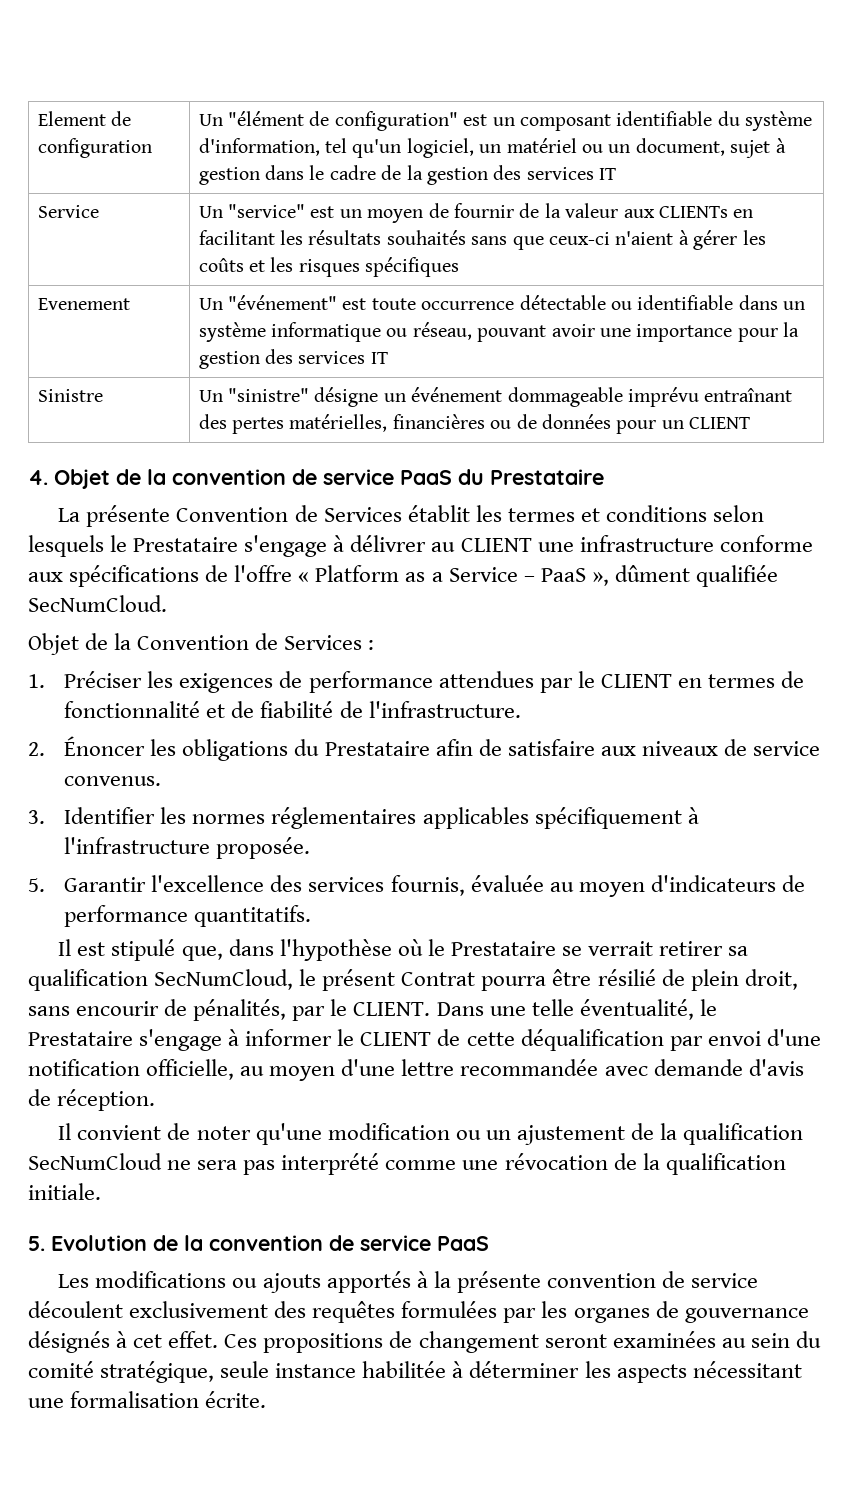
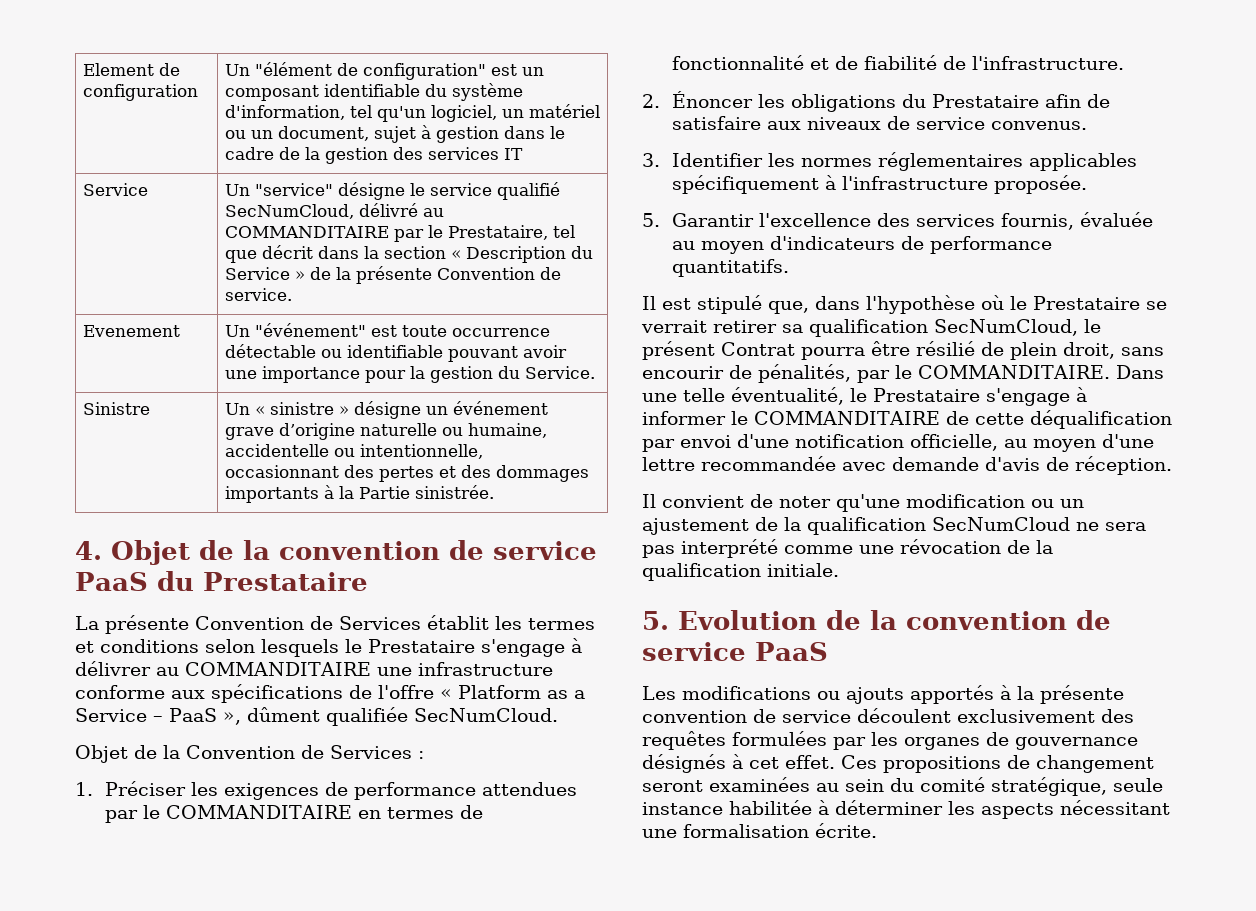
[310,203,754,223] [198,230,766,250] [198,257,460,277] est un moyen de fournir de la valeur aux CLIENTs en facilitant les résultats souhaités sans que ceux-ci n'aient à gérer les coûts et les risques spécifiques -> [337,182,560,200] [224,203,444,219] [224,225,575,242] [224,245,593,263] [224,266,561,284] [224,288,292,301] désigne le service qualifié SecNumCloud, délivré au COMMANDITAIRE par le Prestataire, tel que décrit dans la section « Description du Service » de la présente Convention de service.
[738,295,806,310] [198,322,472,342] dans un système informatique ou réseau, -> (443, 351) none
[265,349,388,364] des services IT -> [497,366,595,379] du Service.
[228,387,793,407] [198,414,751,434] "sinistre" désigne un événement dommageable imprévu entraînant des pertes matérielles, financières ou de données pour un CLIENT -> [254,401,548,419] [224,423,547,440] [224,444,483,459] [224,465,589,482] [224,485,494,503] « sinistre » désigne un événement grave d’origine naturelle ou humaine, accidentelle ou intentionnelle, occasionnant des pertes et des dommages importants à la Partie sinistrée.
[460,538,532,552] CLIENT -> [185,662,371,676] COMMANDITAIRE
[600,674,672,688] CLIENT -> [166,805,353,819] COMMANDITAIRE
[353,1002,431,1016] CLIENT. -> [918,365,1110,379] COMMANDITAIRE.
[360,1032,432,1046] CLIENT -> [754,411,940,425] COMMANDITAIRE

